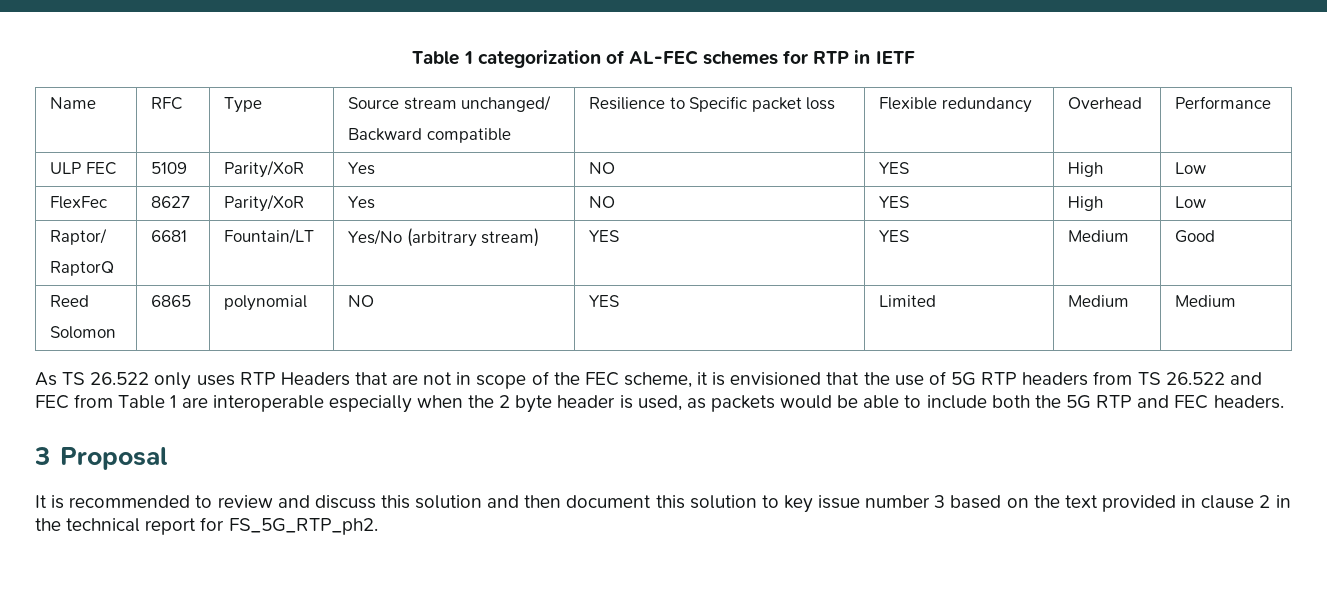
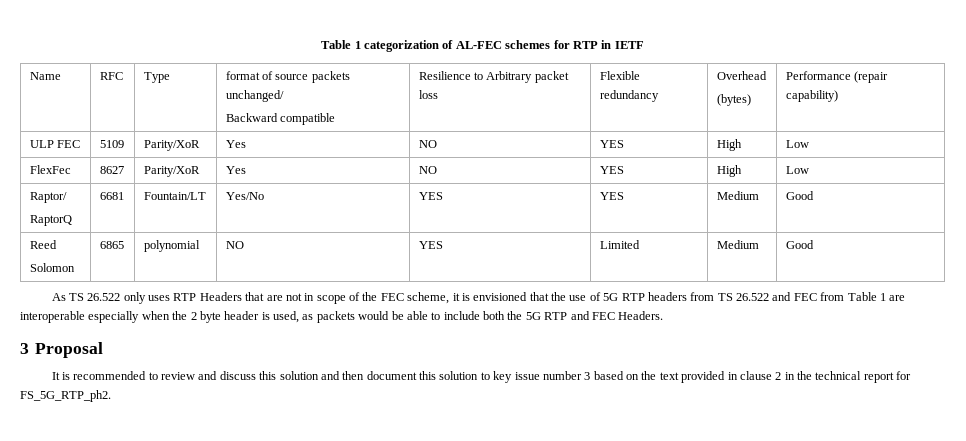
[348,97,457,110] Source stream -> [225,71,350,83] format of source packets
[689,96,748,112] Specific -> [486,71,533,83] Arbitrary
(1143, 103) none -> [716,94,751,106] // (bytes)
(1272, 102) none -> [853,71,888,83] [785,90,838,102] (repair capability)
[406,228,540,247] (arbitrary stream) -> (264, 196) none
[1175,295,1237,307] Medium -> [785,240,814,249] Good
[1213,395,1284,409] headers. -> [618,311,664,320] Headers.

